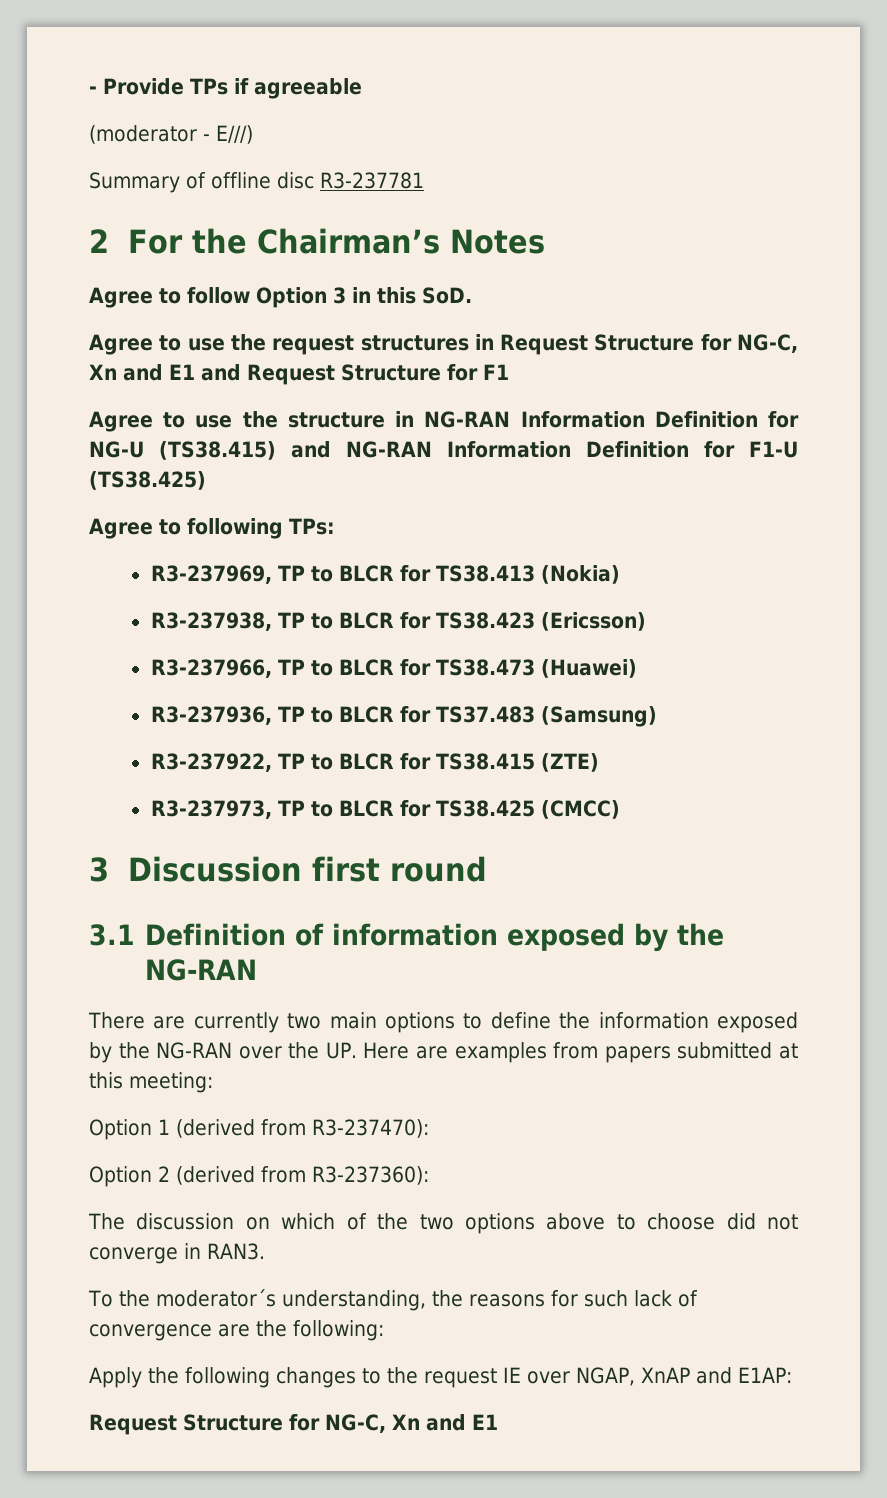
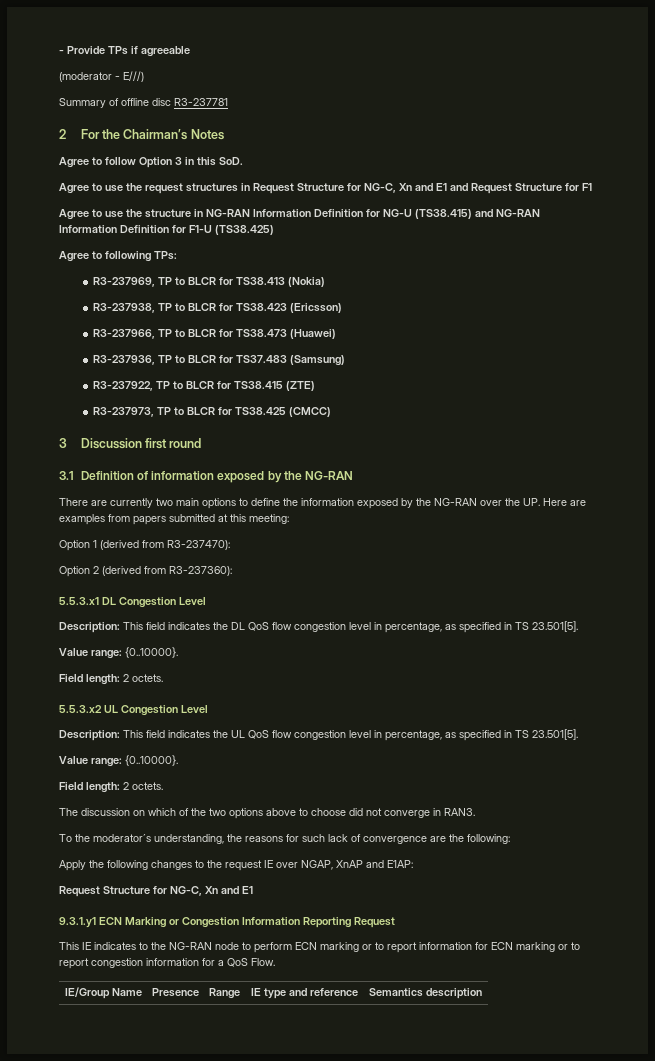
(429, 1175) none -> [59,597,206,608] [59,621,578,633] [59,647,178,659] [59,674,163,685] [59,705,208,716] [59,729,578,741] [59,755,178,767] [59,782,163,793] // 5.5.3.x1 DL Congestion Level // Description: This field indicates the DL QoS flow congestion level in percentage, as specified in TS 23.501[5]. // Value range: {0..10000}. // Field length: 2 octets. // 5.5.3.x2 UL Congestion Level // Description: This field indicates the UL QoS flow congestion level in percentage, as specified in TS 23.501[5]. // Value range: {0..10000}. // Field length: 2 octets.
(498, 1422) none -> [59,917,395,928] [59,942,580,953] [59,958,275,969] [64,987,142,999] [151,988,199,997] [208,988,240,999] [250,988,358,999] [369,988,482,999] // 9.3.1.y1 ECN Marking or Congestion Information Reporting Request // This IE indicates to the NG-RAN node to perform ECN marking or to report information for ECN marking or to report congestion information for a QoS Flow. // IE/Group Name | Presence | Range | IE type and reference | Semantics description

